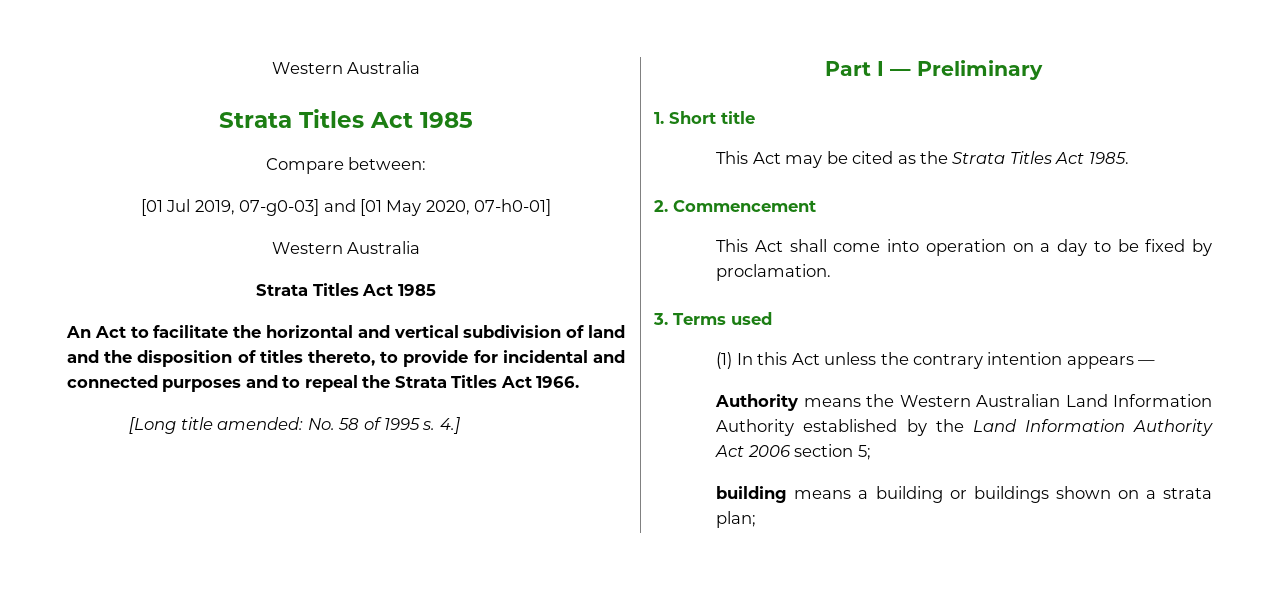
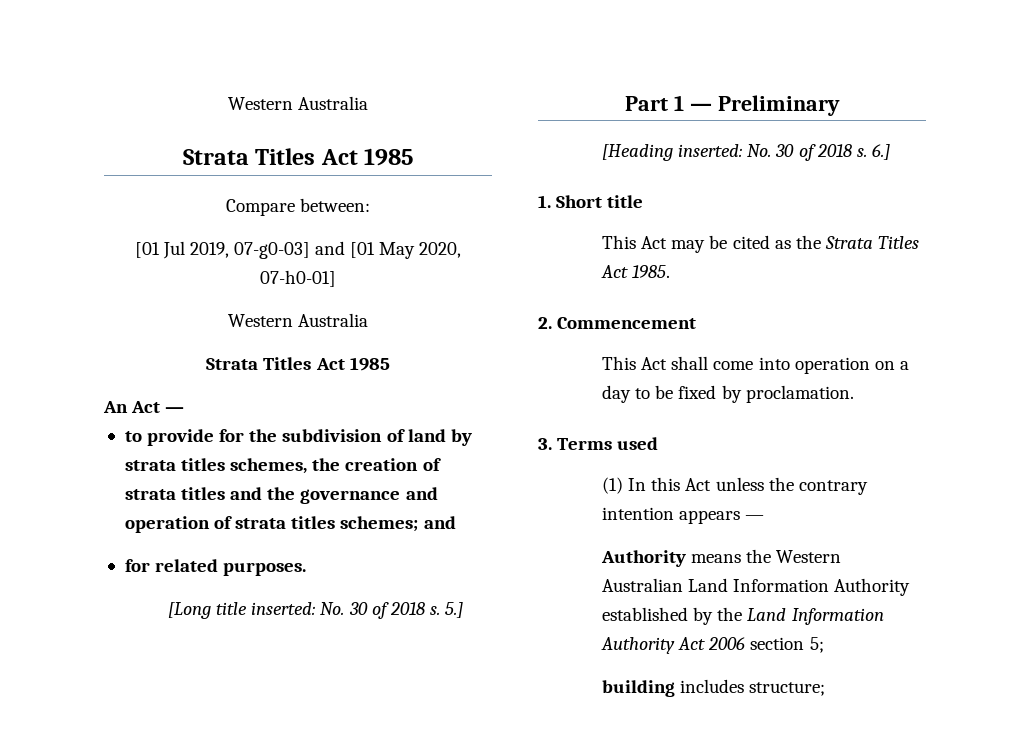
[130,325,625,338] [67,350,625,367] [67,375,580,392] [129,417,460,434] [824,60,1043,80] to facilitate the horizontal and vertical subdivision of land and the disposition of titles thereto, to provide for incidental and connected purposes and to repeal the Strata Titles Act 1966. // [Long title amended: No. 58 of 1995 s. 4.] // Part I — Preliminary -> [165,407,185,413] [124,429,472,446] [124,458,441,474] [124,487,438,504] [124,516,456,533] [124,559,307,576] [167,602,464,619] [625,95,840,116] [601,144,890,161] — // to provide for the subdivision of land by strata titles schemes, the creation of strata titles and the governance and operation of strata titles schemes; and // for related purposes. // [Long title inserted: No. 30 of 2018 s. 5.] // Part 1 — Preliminary // [Heading inserted: No. 30 of 2018 s. 6.]
[794,486,1212,503] [716,511,757,528] means a building or buildings shown on a strata plan; -> [680,679,826,696] includes structure;

